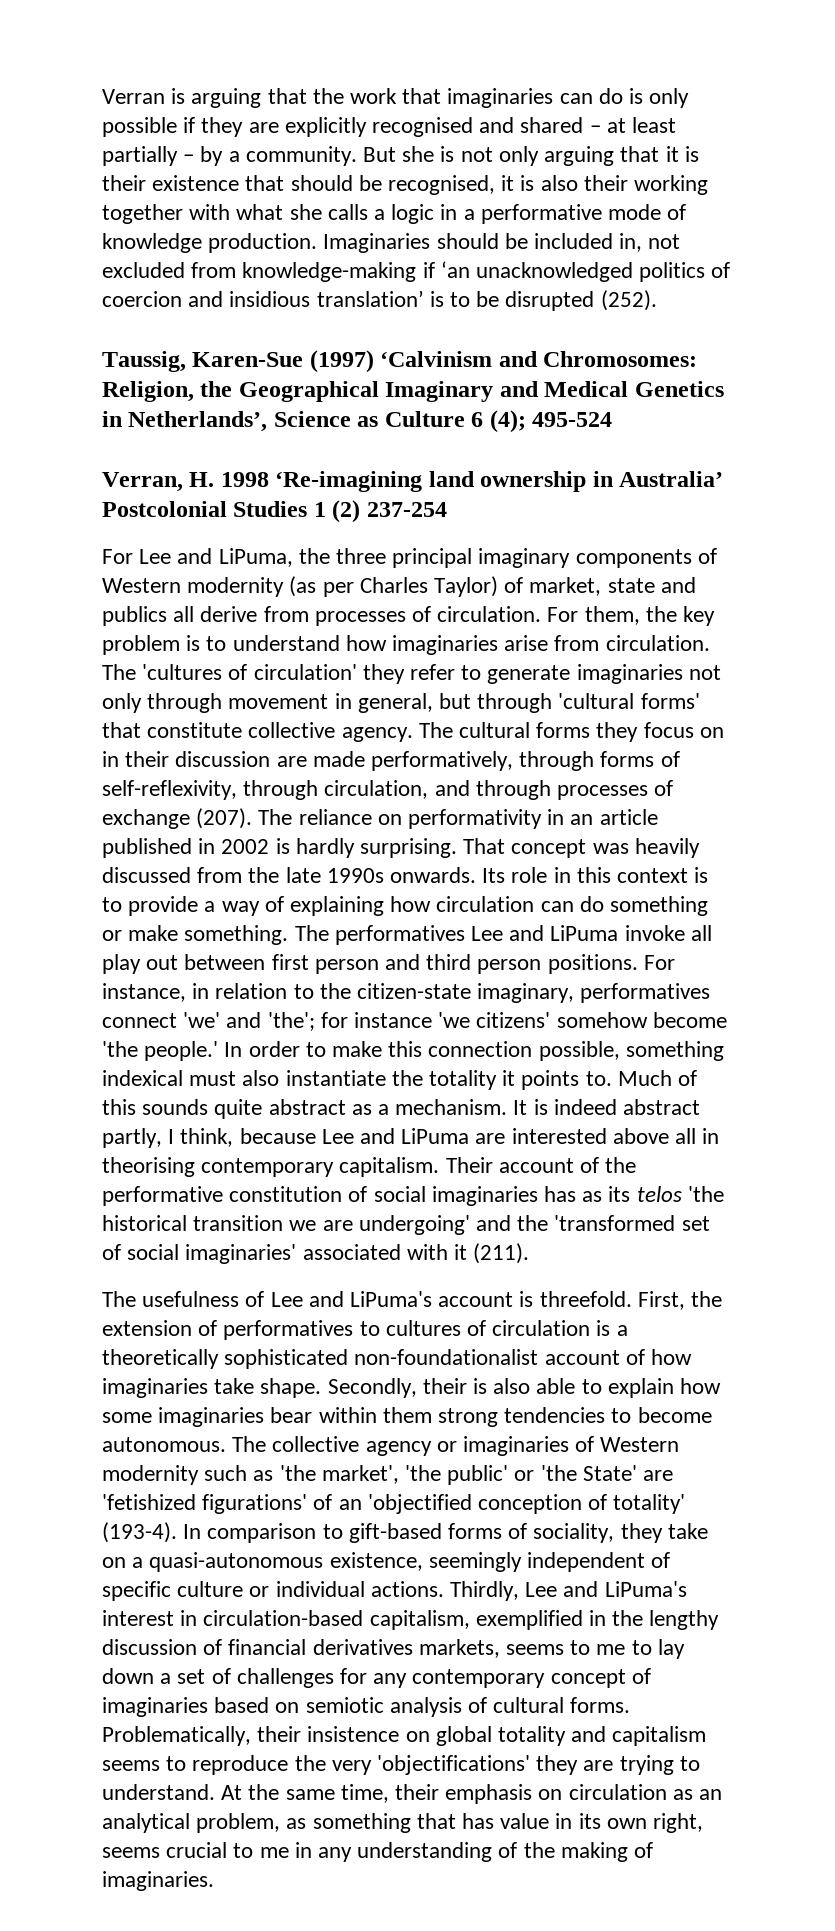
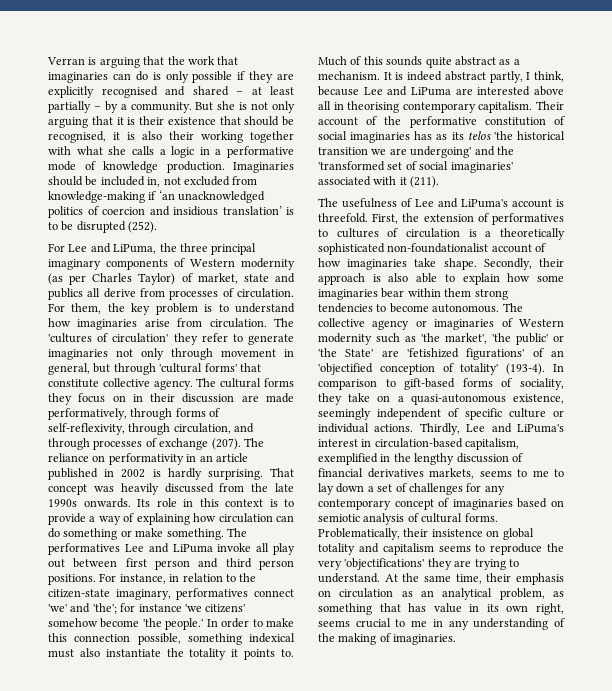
[102,350,698,373] [102,381,724,402] [102,410,613,433] [102,471,724,492] [102,500,447,523] // Taussig, Karen-Sue (1997) ‘Calvinism and Chromosomes: Religion, the Geographical Imaginary and Medical Genetics in Netherlands’, Science as Culture 6 (4); 495-524 // Verran, H. 1998 ‘Re-imagining land ownership in Australia’ Postcolonial Studies 1 (2) 237-254 -> (158, 227) none
(467, 1386) none -> [318,273,365,285] approach

